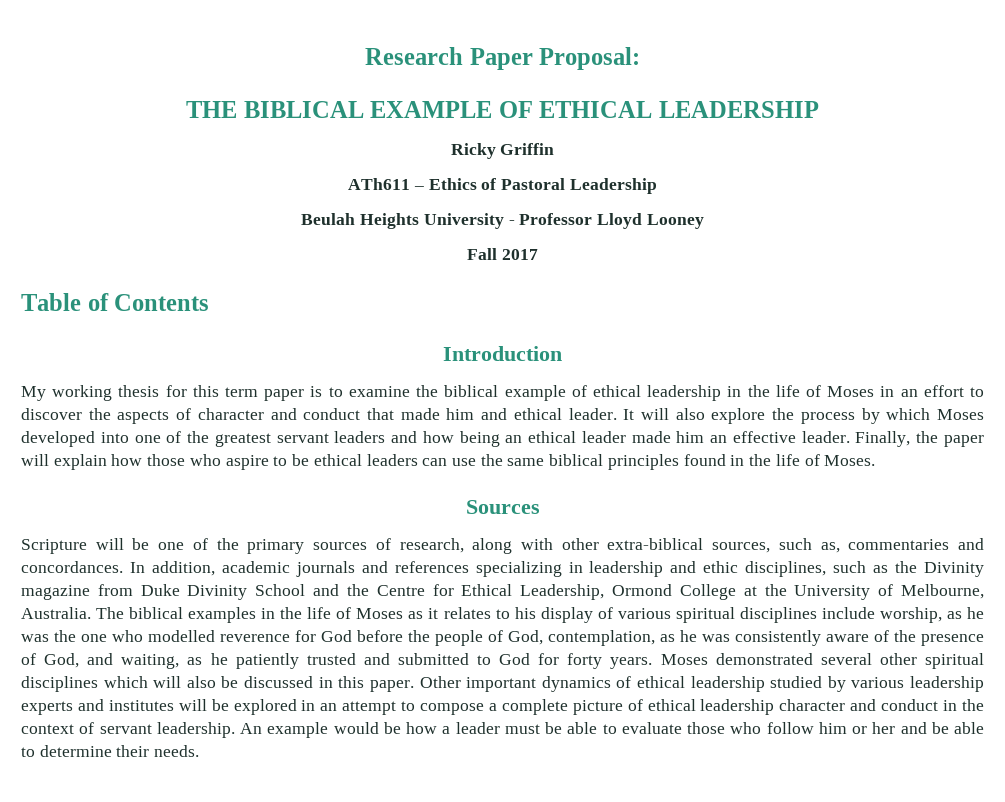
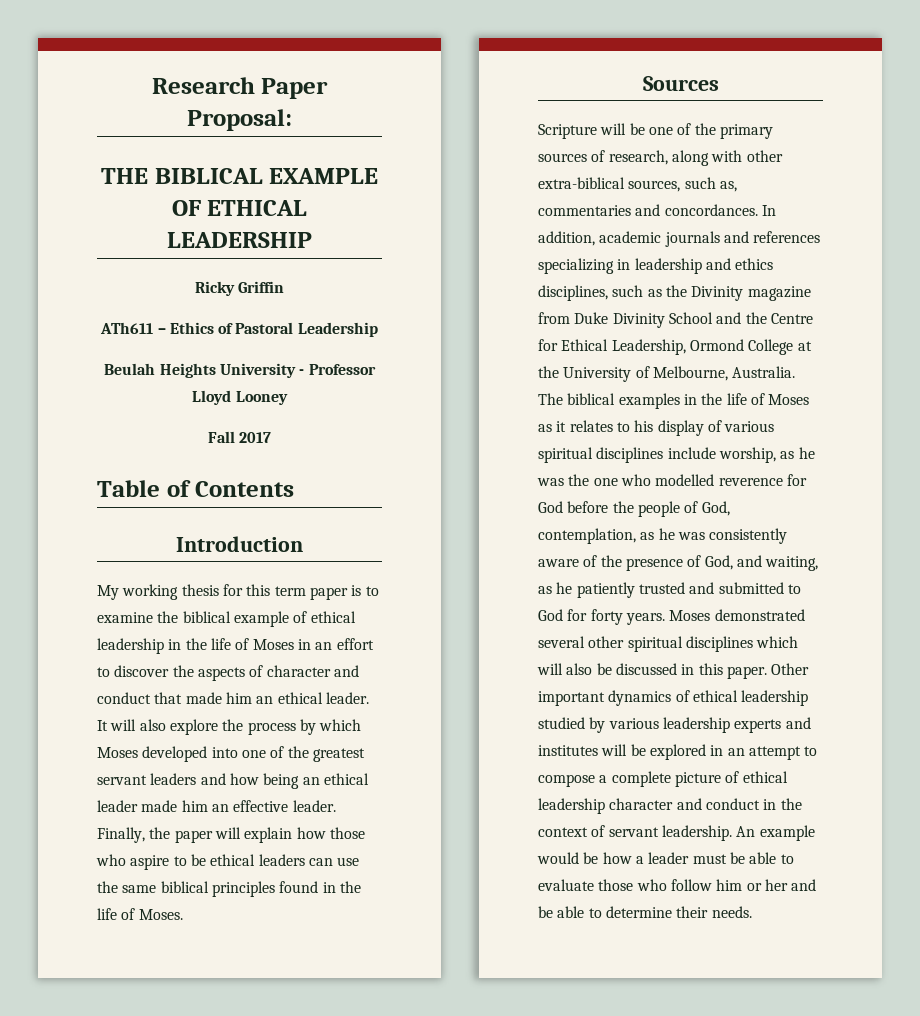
[481,408,508,420] and -> [256,696,274,704] an
[703,561,739,573] ethic -> [735,258,774,270] ethics

